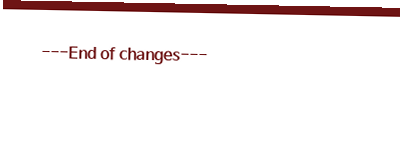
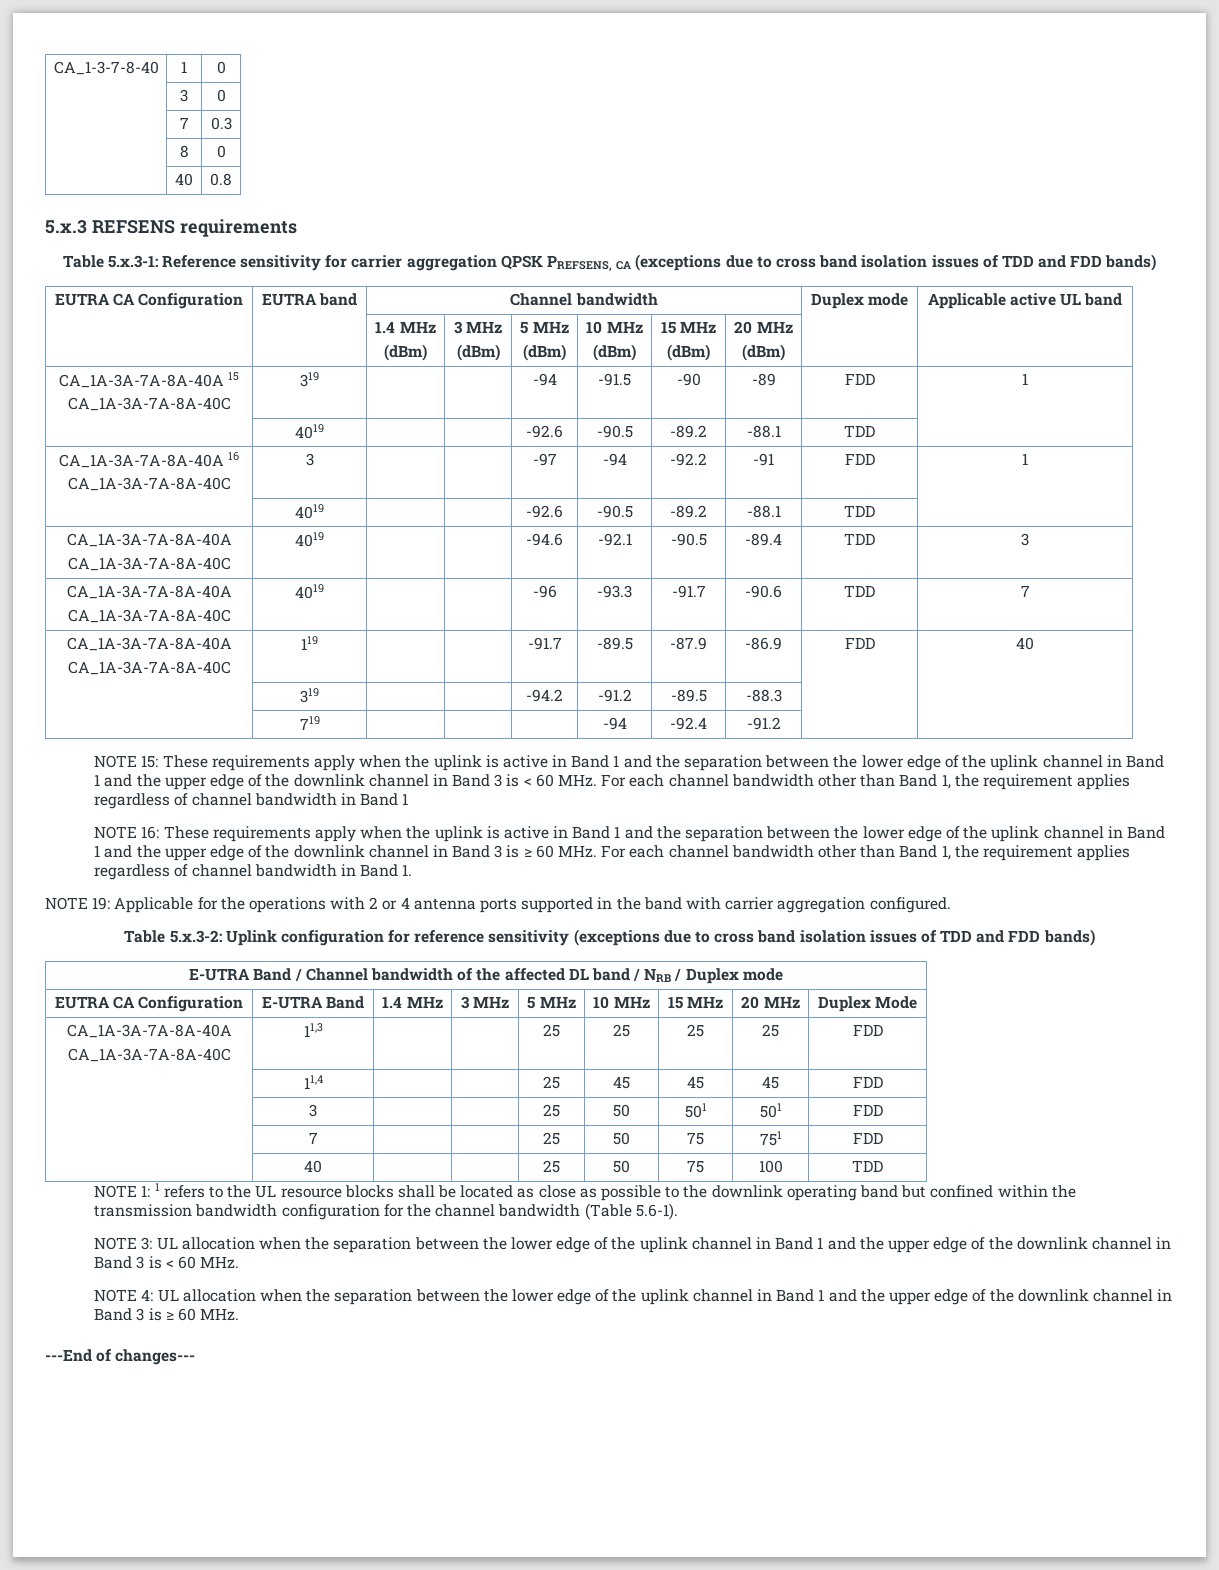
(41, 52) none -> [53,61,159,75] [181,61,187,73] [216,61,226,74] [180,89,188,102] [216,89,226,102] [179,117,189,129] [210,117,232,130] [179,145,189,158] [216,145,226,158] [175,173,193,186] [210,173,232,186] [45,219,297,237] [62,254,1157,271] [54,293,244,309] [261,293,358,306] [510,293,658,306] [810,293,909,309] [927,293,1123,309] [375,321,436,333] [384,344,427,361] [453,321,503,334] [456,344,500,361] [520,321,569,334] [523,344,566,361] [586,321,643,334] [593,344,636,361] [660,321,717,334] [667,344,710,361] [734,321,793,334] [742,344,785,361] [58,372,240,388] [67,397,231,411] [300,372,319,387] [532,373,557,386] [598,373,631,386] [676,373,701,386] [751,373,776,386] [844,373,875,385] [1022,373,1028,385] [295,424,324,439] [526,425,563,438] [596,425,633,438] [670,425,707,438] [746,425,781,438] [844,425,875,437] [58,452,240,468] [67,477,231,491] [305,453,314,466] [532,453,557,466] [602,453,627,466] [670,453,707,466] [753,453,774,466] [844,453,875,465] [1022,453,1028,465] [295,504,324,519] [526,505,563,518] [596,505,633,518] [670,505,707,518] [746,505,781,518] [844,505,875,517] [66,533,232,547] [67,557,231,571] [295,532,324,547] [526,533,563,546] [597,533,632,546] [670,533,707,546] [745,533,782,546] [844,533,875,545] [1021,533,1029,546] [66,585,232,599] [67,609,231,623] [295,584,324,599] [532,585,557,598] [597,585,632,598] [671,585,706,598] [745,585,782,598] [844,585,875,597] [1020,585,1030,597] [66,637,232,651] [67,661,231,675] [301,636,318,650] [527,637,562,650] [596,637,633,650] [670,637,707,650] [745,637,782,650] [844,637,875,649] [1016,637,1034,650] [300,688,319,703] [526,689,563,702] [597,689,632,702] [670,689,707,702] [745,689,782,702] [299,716,320,730] [602,717,627,730] [670,717,707,730] [746,717,781,730] [94,755,1164,771] [94,774,1131,790] [94,793,409,809] [94,826,1165,842] [94,845,1131,861] [94,864,413,880] [45,897,951,913] [124,929,1095,946] [189,968,783,984] [54,996,244,1012] [261,996,365,1009] [382,996,443,1008] [460,996,510,1009] [527,996,576,1009] [593,996,650,1009] [667,996,724,1009] [741,996,800,1009] [817,996,918,1012] [66,1024,232,1038] [67,1048,231,1062] [303,1023,323,1037] [543,1024,560,1037] [613,1024,630,1037] [687,1024,704,1037] [762,1024,779,1037] [852,1024,883,1036] [303,1075,323,1089] [543,1076,560,1089] [613,1076,630,1089] [687,1076,704,1089] [762,1076,779,1089] [852,1076,883,1088] [309,1104,317,1117] [543,1104,560,1117] [613,1104,630,1117] [684,1103,707,1118] [759,1103,782,1118] [852,1104,883,1116] [308,1132,318,1144] [543,1132,560,1145] [613,1132,630,1145] [687,1132,704,1145] [759,1131,782,1146] [852,1132,883,1144] [304,1160,322,1173] [543,1160,560,1173] [613,1160,630,1173] [687,1160,704,1173] [758,1160,783,1173] [852,1160,883,1172] [94,1183,1076,1201] [94,1203,678,1220] [94,1237,1172,1253] [94,1256,240,1269] [94,1289,1173,1305] [94,1308,240,1321] CA_1-3-7-8-40 | 1 | 0 // | 3 | 0 // | 7 | 0.3 // | 8 | 0 // | 40 | 0.8 // 5.x.3 REFSENS requirements // Table 5.x.3-1: Reference sensitivity for carrier aggregation QPSK PREFSENS, CA (exceptions due to cross band isolation issues of TDD and FDD bands) // EUTRA CA Configuration | EUTRA band | Channel bandwidth | Duplex mode | Applicable active UL band // | | 1.4 MHz // (dBm) | 3 MHz // (dBm) | 5 MHz // (dBm) | 10 MHz // (dBm) | 15 MHz // (dBm) | 20 MHz // (dBm) | | // CA_1A-3A-7A-8A-40A 15 // CA_1A-3A-7A-8A-40C | 319 | | | -94 | -91.5 | -90 | -89 | FDD | 1 // | 4019 | | | -92.6 | -90.5 | -89.2 | -88.1 | TDD | // CA_1A-3A-7A-8A-40A 16 // CA_1A-3A-7A-8A-40C | 3 | | | -97 | -94 | -92.2 | -91 | FDD | 1 // | 4019 | | | -92.6 | -90.5 | -89.2 | -88.1 | TDD | // CA_1A-3A-7A-8A-40A // CA_1A-3A-7A-8A-40C | 4019 | | | -94.6 | -92.1 | -90.5 | -89.4 | TDD | 3 // CA_1A-3A-7A-8A-40A // CA_1A-3A-7A-8A-40C | 4019 | | | -96 | -93.3 | -91.7 | -90.6 | TDD | 7 // CA_1A-3A-7A-8A-40A // CA_1A-3A-7A-8A-40C | 119 | | | -91.7 | -89.5 | -87.9 | -86.9 | FDD | 40 // | 319 | | | -94.2 | -91.2 | -89.5 | -88.3 | | // | 719 | | | | -94 | -92.4 | -91.2 | | // NOTE 15: These requirements apply when the uplink is active in Band 1 and the separation between the lower edge of the uplink channel in Band 1 and the upper edge of the downlink channel in Band 3 is < 60 MHz. For each channel bandwidth other than Band 1, the requirement applies regardless of channel bandwidth in Band 1 // NOTE 16: These requirements apply when the uplink is active in Band 1 and the separation between the lower edge of the uplink channel in Band 1 and the upper edge of the downlink channel in Band 3 is ≥ 60 MHz. For each channel bandwidth other than Band 1, the requirement applies regardless of channel bandwidth in Band 1. // NOTE 19: Applicable for the operations with 2 or 4 antenna ports supported in the band with carrier aggregation configured. // Table 5.x.3-2: Uplink configuration for reference sensitivity (exceptions due to cross band isolation issues of TDD and FDD bands) // E-UTRA Band / Channel bandwidth of the affected DL band / NRB / Duplex mode // EUTRA CA Configuration | E-UTRA Band | 1.4 MHz | 3 MHz | 5 MHz | 10 MHz | 15 MHz | 20 MHz | Duplex Mode // CA_1A-3A-7A-8A-40A // CA_1A-3A-7A-8A-40C | 11,3 | | | 25 | 25 | 25 | 25 | FDD // | 11,4 | | | 25 | 45 | 45 | 45 | FDD // | 3 | | | 25 | 50 | 501 | 501 | FDD // | 7 | | | 25 | 50 | 75 | 751 | FDD // | 40 | | | 25 | 50 | 75 | 100 | TDD // NOTE 1: 1 refers to the UL resource blocks shall be located as close as possible to the downlink operating band but confined within the transmission bandwidth configuration for the channel bandwidth (Table 5.6-1). // NOTE 3: UL allocation when the separation between the lower edge of the uplink channel in Band 1 and the upper edge of the downlink channel in Band 3 is < 60 MHz. // NOTE 4: UL allocation when the separation between the lower edge of the uplink channel in Band 1 and the upper edge of the downlink channel in Band 3 is ≥ 60 MHz. //

